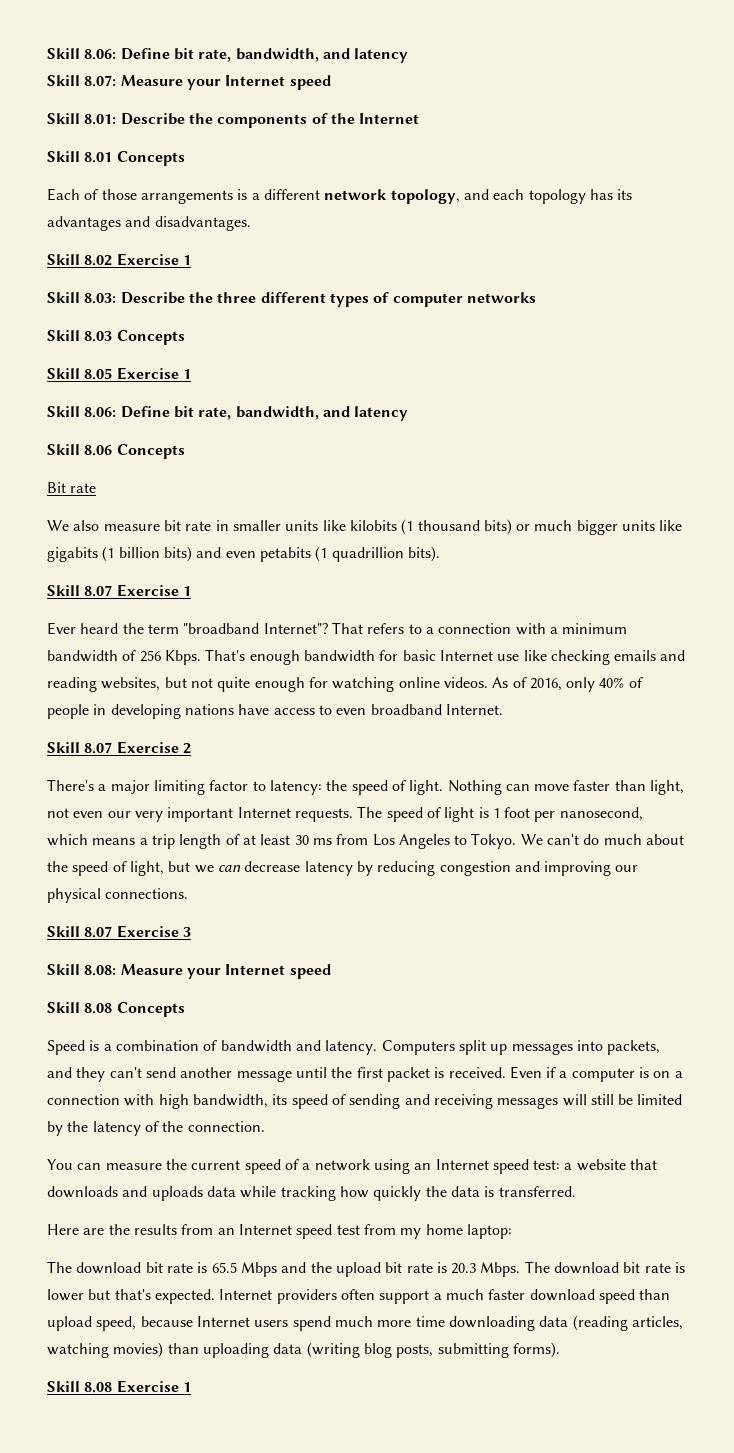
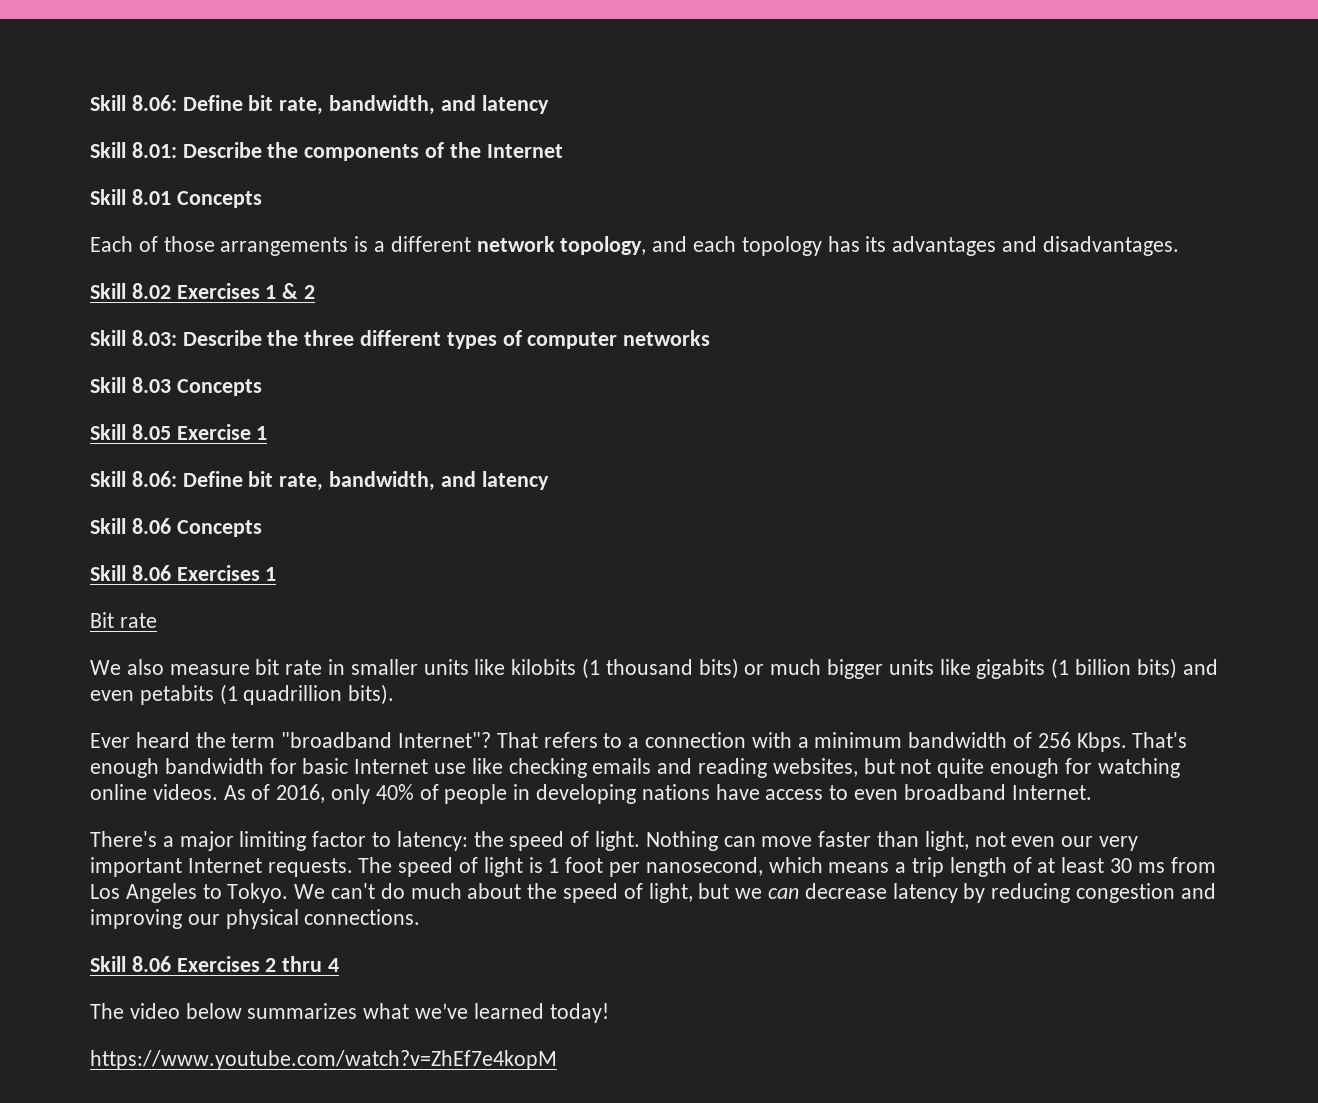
[47,48,409,63] [47,75,331,90] Skill 8.06: Define bit rate, bandwidth, and latency // Skill 8.07: Measure your Internet speed -> [90,95,549,115] Skill 8.06: Define bit rate, bandwidth, and latency
[116,253,191,266] Exercise 1 -> [176,283,316,299] Exercises 1 & 2
(185, 451) none -> [90,565,277,581] // Skill 8.06 Exercises 1
[47,584,191,597] // Skill 8.07 Exercise 1 -> (395, 694) none
[47,741,191,754] // Skill 8.07 Exercise 2 -> (1092, 792) none
[84,925,191,938] [47,964,331,979] [47,1002,185,1017] [47,1040,661,1055] [47,1066,683,1082] [47,1094,683,1109] [47,1121,265,1136] [47,1159,658,1174] [47,1186,576,1201] [47,1224,512,1239] [47,1261,686,1277] [47,1289,671,1304] [47,1315,683,1331] [47,1342,560,1358] [47,1380,191,1393] 8.07 Exercise 3 // Skill 8.08: Measure your Internet speed // Skill 8.08 Concepts // Speed is a combination of bandwidth and latency. Computers split up messages into packets, and they can't send another message until the first packet is received. Even if a computer is on a connection with high bandwidth, its speed of sending and receiving messages will still be limited by the latency of the connection. // You can measure the current speed of a network using an Internet speed test: a website that downloads and uploads data while tracking how quickly the data is transferred. // Here are the results from an Internet speed test from my home laptop: // The download bit rate is 65.5 Mbps and the upload bit rate is 20.3 Mbps. The download bit rate is lower but that's expected. Internet providers often support a much faster download speed than upload speed, because Internet users spend much more time downloading data (reading articles, watching movies) than uploading data (writing blog posts, submitting forms). // Skill 8.08 Exercise 1 -> [131,956,340,972] [90,1003,609,1023] [90,1050,557,1070] 8.06 Exercises 2 thru 4 // The video below summarizes what we’ve learned today! // https://www.youtube.com/watch?v=ZhEf7e4kopM

